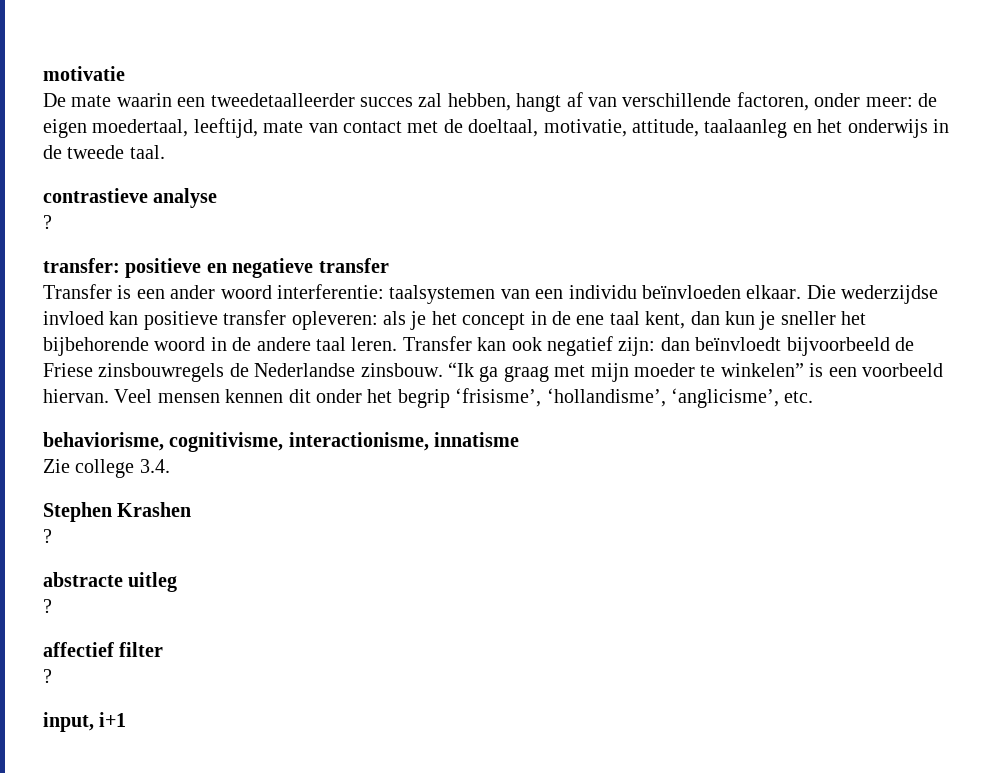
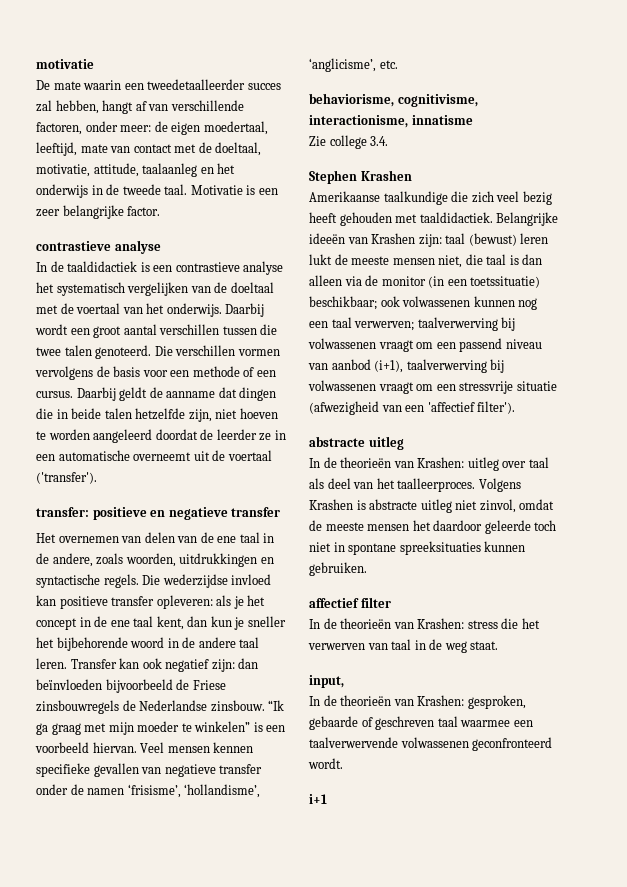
[43,188,218,208] [43,215,52,229] // contrastieve analyse // ? -> [190,185,278,195] [36,205,161,219] [36,240,161,254] [36,261,284,275] [36,282,274,296] [36,303,265,317] [35,324,278,338] [36,345,280,359] [35,366,276,380] [36,387,277,401] [36,408,278,422] [36,429,286,443] [36,450,272,461] [36,472,97,484] Motivatie is een zeer belangrijke factor. // contrastieve analyse // In de taaldidactiek is een contrastieve analyse het systematisch vergelijken van de doeltaal met de voertaal van het onderwijs. Daarbij wordt een groot aantal verschillen tussen die twee talen genoteerd. Die verschillen vormen vervolgens de basis voor een methode of een cursus. Daarbij geldt de aanname dat dingen die in beide talen hetzelfde zijn, niet hoeven te worden aangeleerd doordat de leerder ze in een automatische overneemt uit de voertaal ('transfer').
[43,284,802,304] Transfer is een ander woord interferentie: taalsystemen van een individu beïnvloeden elkaar. -> [36,532,275,543] [36,553,274,567] [36,574,139,588] Het overnemen van delen van de ene taal in de andere, zoals woorden, uitdrukkingen en syntactische regels.
[695,337,782,351] beïnvloedt -> [36,679,102,690] beïnvloeden
[288,389,450,408] dit onder het begrip -> [36,763,263,777] [36,784,125,795] specifieke gevallen van negatieve transfer onder de namen
[43,529,52,543] [43,572,178,592] [43,599,52,613] [43,642,164,657] [43,669,52,683] [43,712,94,732] ? // abstracte uitleg // ? // affectief filter // ? // input, -> [309,191,552,205] [309,212,559,226] [309,233,549,247] [309,254,543,268] [309,275,541,288] [309,296,538,310] [309,317,516,331] [308,338,542,352] [308,359,505,373] [308,380,557,394] [309,401,516,415] [309,436,404,450] [309,457,549,471] [309,478,521,492] [309,499,555,513] [309,520,557,534] [309,541,526,555] [309,562,367,576] [309,597,391,608] [309,618,540,629] [308,639,499,653] [309,675,344,688] [309,695,526,709] [309,716,533,730] [309,737,553,751] [308,758,343,769] Amerikaanse taalkundige die zich veel bezig heeft gehouden met taaldidactiek. Belangrijke ideeën van Krashen zijn: taal (bewust) leren lukt de meeste mensen niet, die taal is dan alleen via de monitor (in een toetssituatie) beschikbaar; ook volwassenen kunnen nog een taal verwerven; taalverwerving bij volwassenen vraagt om een passend niveau van aanbod (i+1), taalverwerving bij volwassenen vraagt om een stressvrije situatie (afwezigheid van een 'affectief filter'). // abstracte uitleg // In de theorieën van Krashen: uitleg over taal als deel van het taalleerproces. Volgens Krashen is abstracte uitleg niet zinvol, omdat de meeste mensen het daardoor geleerde toch niet in spontane spreeksituaties kunnen gebruiken. // affectief filter // In de theorieën van Krashen: stress die het verwerven van taal in de weg staat. // input, // In de theorieën van Krashen: gesproken, gebaarde of geschreven taal waarmee een taalverwervende volwassenen geconfronteerd wordt. //

